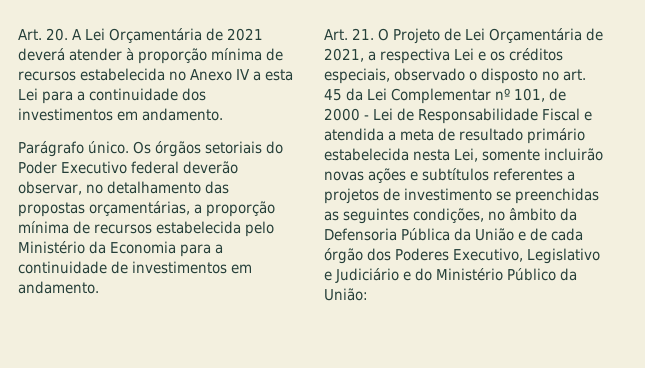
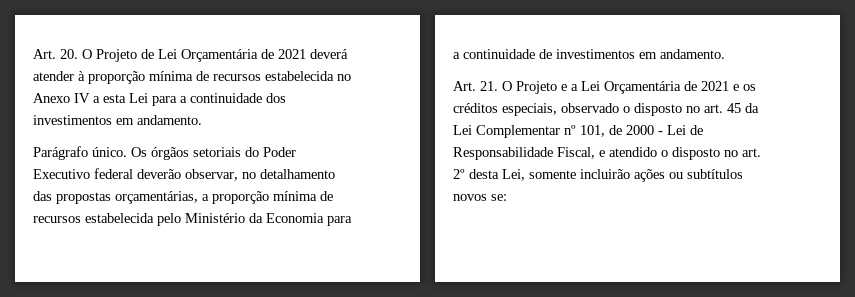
[72,29,82,40] A -> [82,49,154,62] O Projeto de
[444,28,603,43] [324,48,474,64] de Lei Orçamentária de 2021, a respectiva Lei -> [561,81,729,94] e a Lei Orçamentária de 2021
[542,108,592,121] [324,128,585,144] [324,148,603,162] [324,168,575,183] [324,188,599,204] [324,208,577,224] [324,228,583,241] [324,248,600,264] [324,268,577,283] [324,288,368,301] Fiscal e atendida a meta de resultado primário estabelecida nesta Lei, somente incluirão novas ações e subtítulos referentes a projetos de investimento se preenchidas as seguintes condições, no âmbito da Defensoria Pública da União e de cada órgão dos Poderes Executivo, Legislativo e Judiciário e do Ministério Público da União: -> [557,147,761,160] [453,169,743,182] [453,194,507,201] Fiscal, e atendido o disposto no art. 2º desta Lei, somente incluirão ações ou subtítulos novos se:

